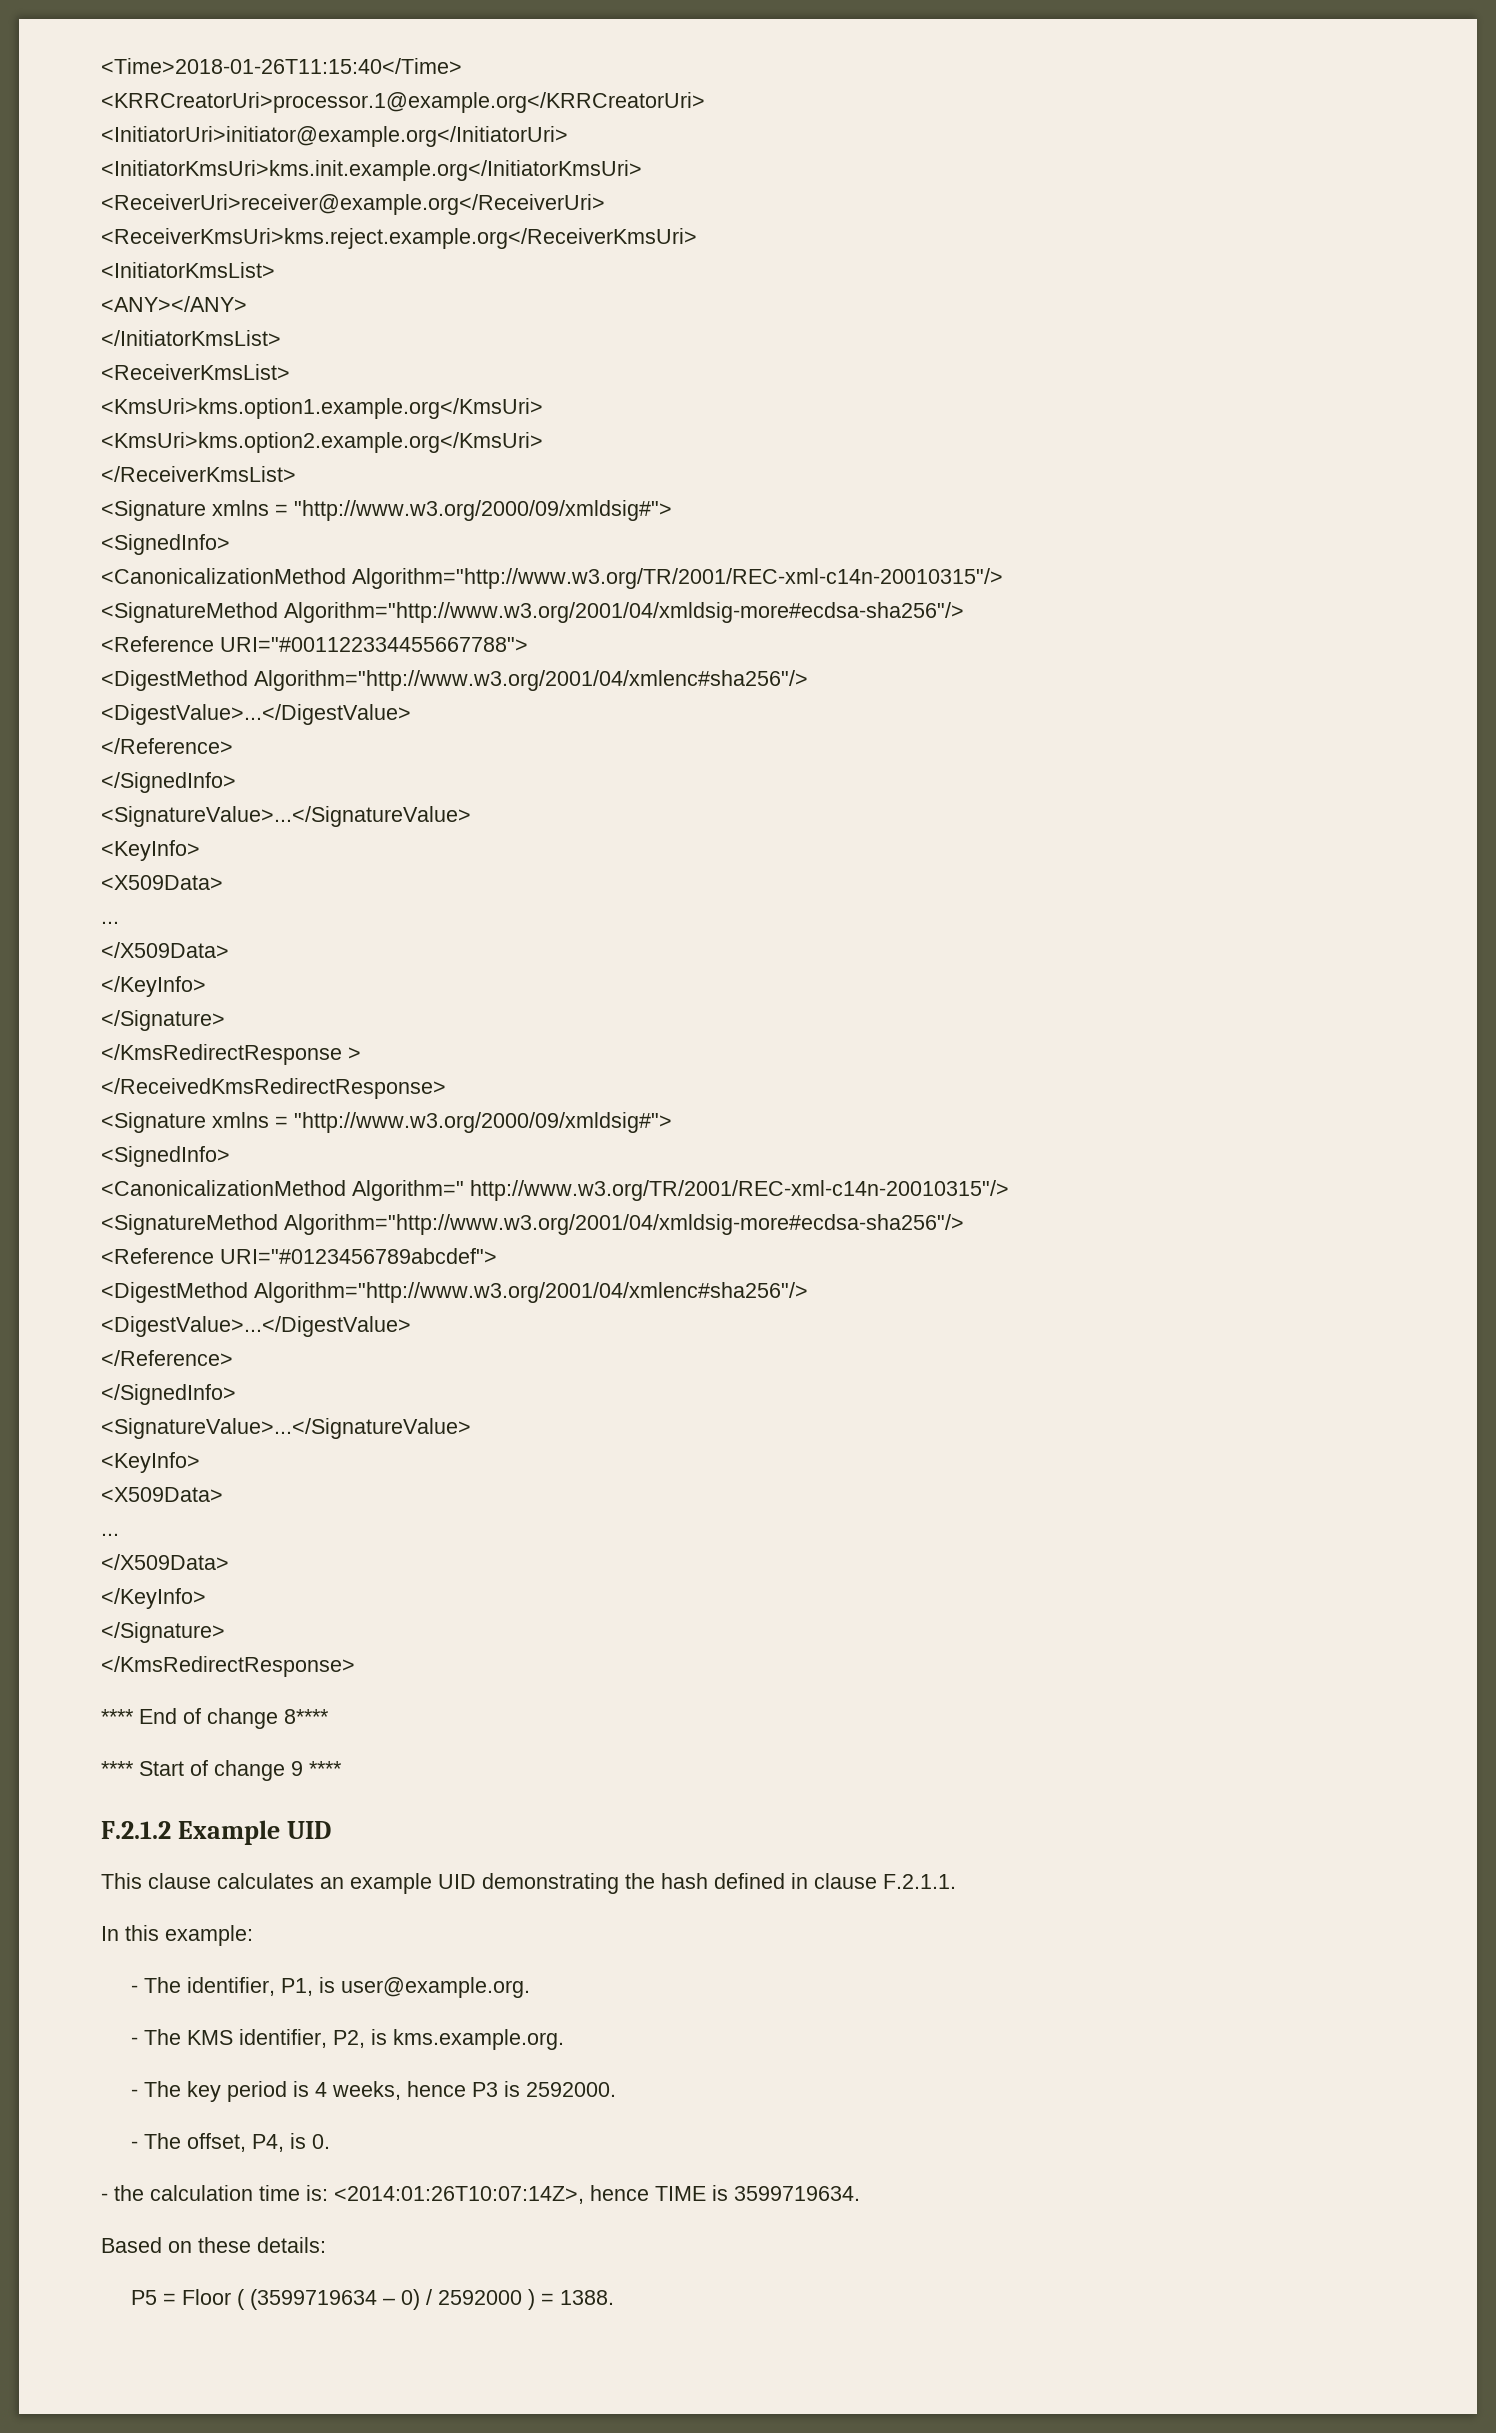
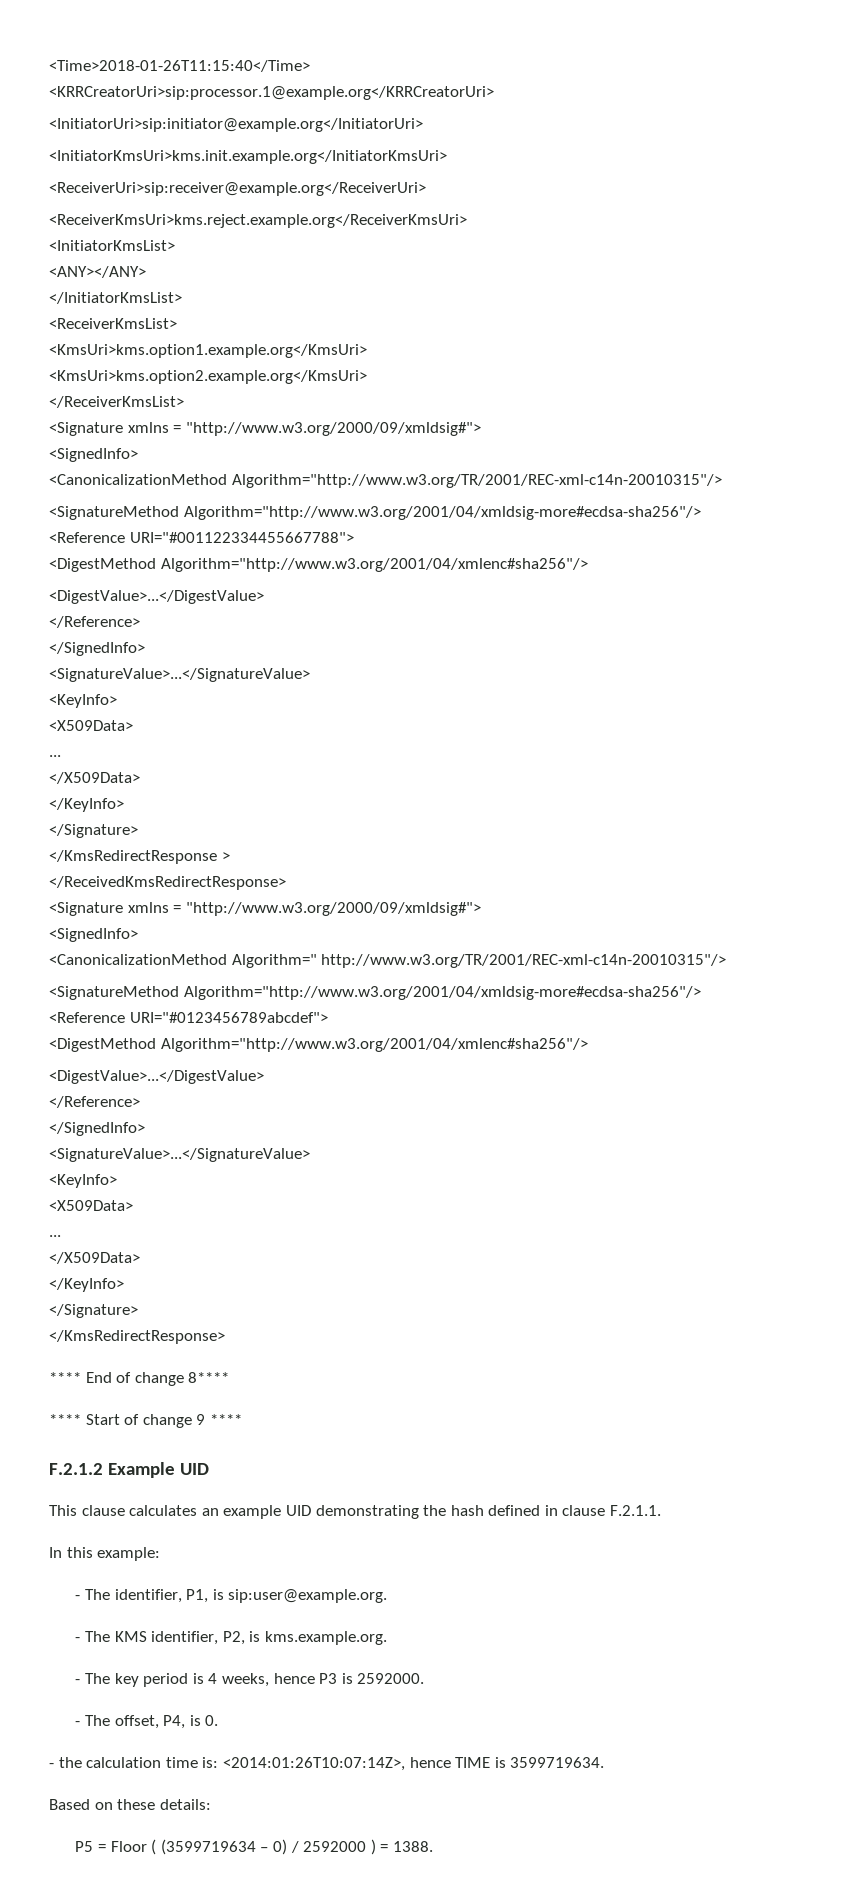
[101,92,705,113] [101,126,568,147] <KRRCreatorUri>processor.1@example.org</KRRCreatorUri> // <InitiatorUri>initiator@example.org</InitiatorUri> -> [49,86,494,100] [49,118,423,132] <KRRCreatorUri>sip:processor.1@example.org</KRRCreatorUri> // <InitiatorUri>sip:initiator@example.org</InitiatorUri>
[101,194,605,215] <ReceiverUri>receiver@example.org</ReceiverUri> -> [49,182,426,196] <ReceiverUri>sip:receiver@example.org</ReceiverUri>
[340,1977,530,1998] user@example.org. -> [228,1589,388,1603] sip:user@example.org.

